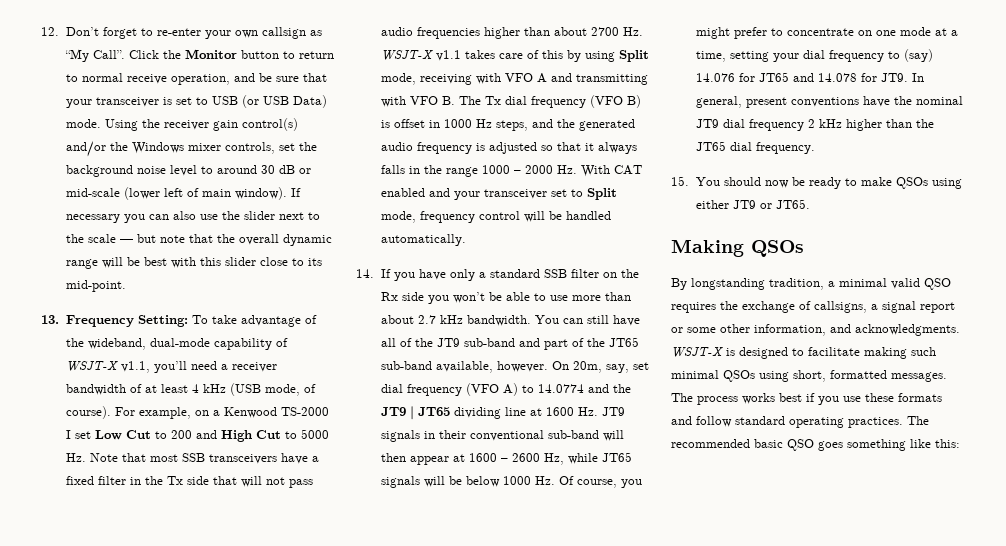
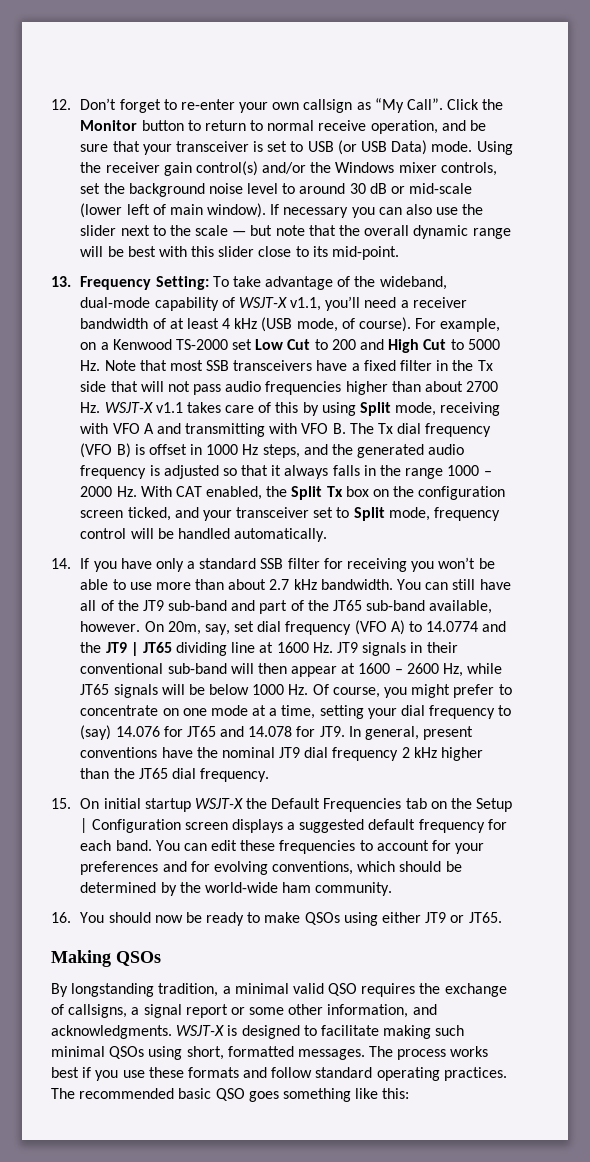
[66,430,72,439] I -> (228, 344) none
[381,188,426,197] enabled -> [206,486,506,500] [80,507,171,521] enabled, the Split Tx box on the configuration screen ticked,
[603,269,640,278] [381,292,425,301] on the Rx side -> [323,558,408,572] for receiving
(689, 181) none -> [80,798,513,812] [80,818,507,833] [80,840,485,854] [80,861,462,875] [80,882,393,896] [51,912,71,923] On initial startup WSJT-X the Default Frequencies tab on the Setup | Configuration screen displays a suggested default frequency for each band. You can edit these frequencies to account for your preferences and for evolving conventions, which should be determined by the world-wide ham community. // 16.

